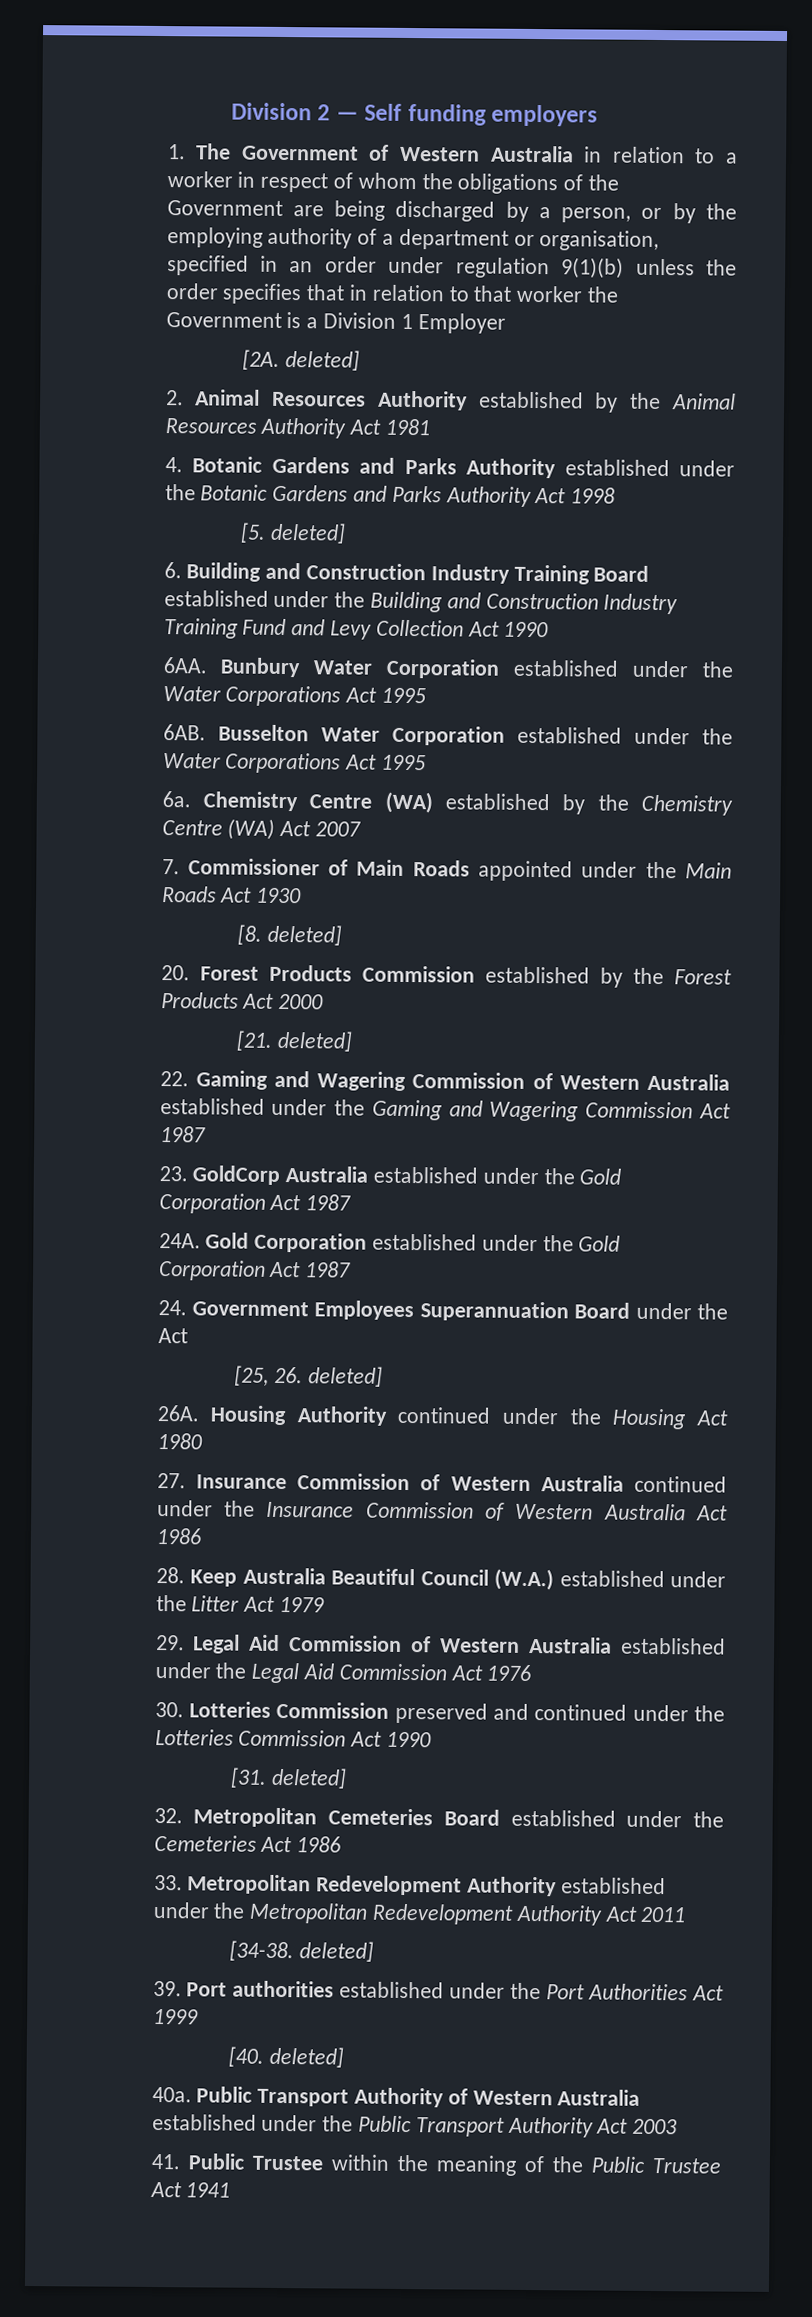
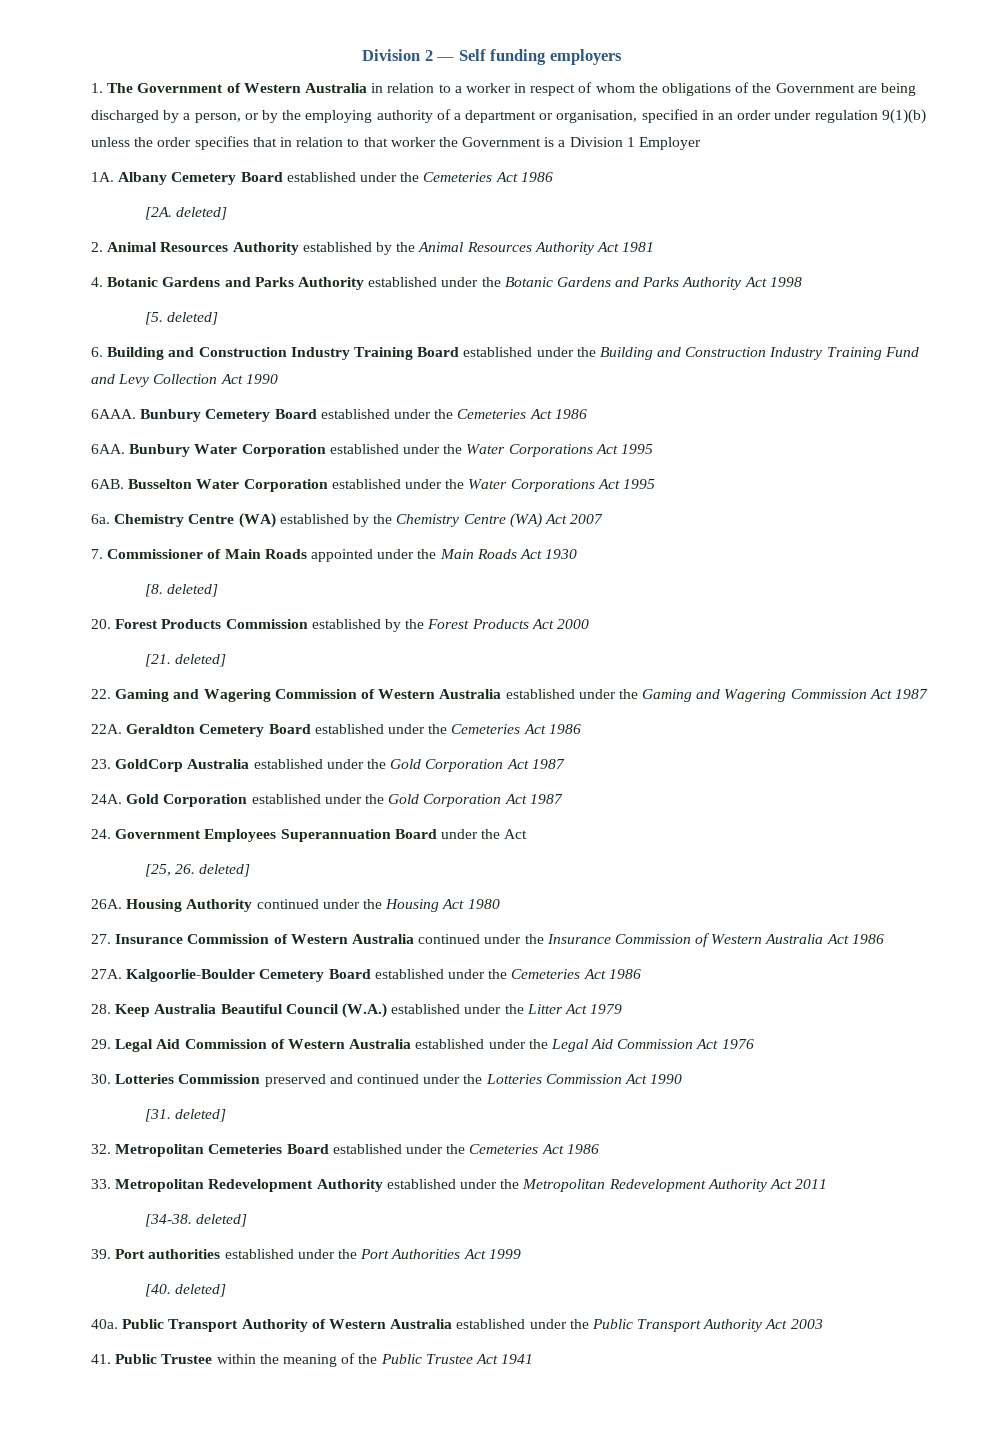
(506, 323) none -> [91,172,553,185] // 1A. Albany Cemetery Board established under the Cemeteries Act 1986
(550, 629) none -> [91,409,587,422] // 6AAA. Bunbury Cemetery Board established under the Cemeteries Act 1986
(206, 1134) none -> [91,724,581,737] // 22A. Geraldton Cemetery Board established under the Cemeteries Act 1986
(202, 1536) none -> [91,969,641,982] // 27A. Kalgoorlie-Boulder Cemetery Board established under the Cemeteries Act 1986

